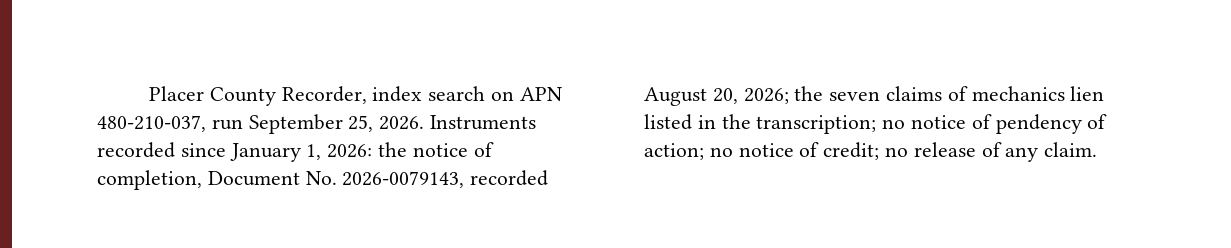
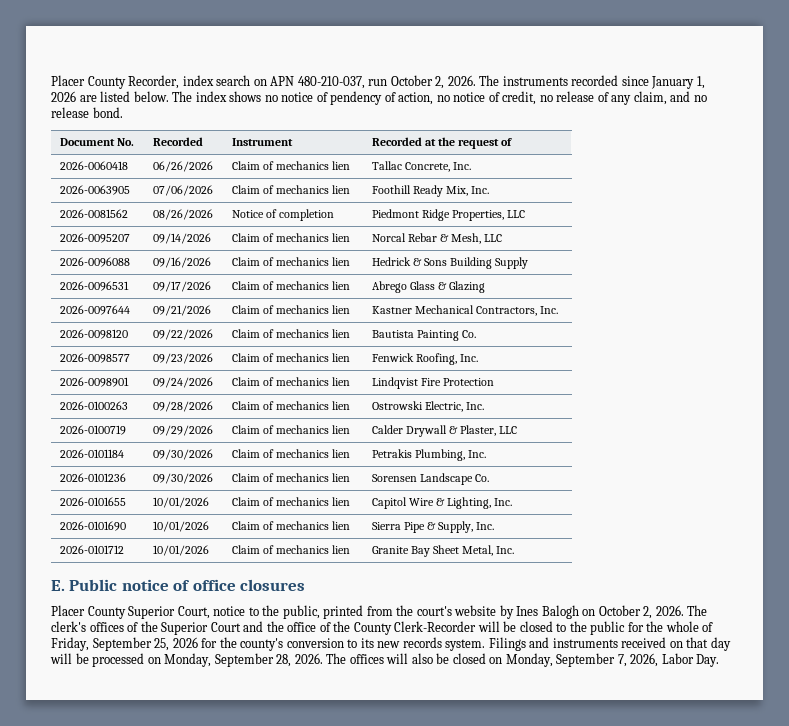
[248,114,537,134] [97,142,494,162] [97,170,549,190] [644,86,1105,106] [644,114,877,134] September 25, 2026. Instruments recorded since January 1, 2026: the notice of completion, Document No. 2026-0079143, recorded August 20, 2026; the seven claims of mechanics lien listed in the transcription; -> [390,75,705,89] [51,91,262,102] October 2, 2026. The instruments recorded since January 1, 2026 are listed below. The index shows
[644,142,880,160] action; no notice of credit; -> [398,91,537,105] action, no notice of credit,
[1044,142,1098,157] claim. -> [633,91,707,105] [51,107,123,118] [59,138,135,146] [152,137,203,146] [231,138,293,146] [371,137,513,149] [59,161,128,170] [152,161,213,172] [231,161,351,170] [371,161,472,172] [59,185,130,195] [152,185,213,196] [231,185,351,194] [371,185,490,197] [59,209,128,218] [152,209,213,220] [231,209,335,221] [371,209,526,221] [59,233,130,243] [152,233,211,244] [231,233,351,242] [371,233,503,244] [59,257,130,267] [152,257,211,268] [231,257,351,266] [371,257,529,269] [59,281,129,291] [152,281,211,292] [231,281,351,290] [371,281,486,293] [59,305,130,315] [152,305,211,316] [231,305,351,314] [371,305,559,316] [59,329,128,339] [152,329,213,340] [231,329,351,338] [371,330,477,341] [59,353,130,363] [152,353,213,364] [231,353,351,362] [371,353,479,365] [59,377,129,387] [152,377,213,388] [231,377,351,386] [371,377,495,389] [59,401,128,410] [152,401,213,412] [231,401,351,410] [371,401,485,412] [59,425,126,435] [152,425,213,436] [231,425,351,434] [371,425,518,437] [59,449,124,458] [152,449,213,460] [231,449,351,458] [371,449,487,461] [59,473,126,482] [152,473,213,484] [231,473,351,482] [371,473,490,485] [59,497,126,506] [152,497,209,508] [231,497,351,506] [371,497,513,509] [59,521,126,531] [152,521,209,532] [231,521,351,530] [371,521,495,533] [59,545,124,554] [152,545,209,556] [231,545,351,554] [371,545,515,557] [51,579,306,591] [51,605,708,619] [51,621,714,635] [51,637,731,651] [50,653,720,667] claim, and no release bond. // Document No. | Recorded | Instrument | Recorded at the request of // 2026-0060418 | 06/26/2026 | Claim of mechanics lien | Tallac Concrete, Inc. // 2026-0063905 | 07/06/2026 | Claim of mechanics lien | Foothill Ready Mix, Inc. // 2026-0081562 | 08/26/2026 | Notice of completion | Piedmont Ridge Properties, LLC // 2026-0095207 | 09/14/2026 | Claim of mechanics lien | Norcal Rebar & Mesh, LLC // 2026-0096088 | 09/16/2026 | Claim of mechanics lien | Hedrick & Sons Building Supply // 2026-0096531 | 09/17/2026 | Claim of mechanics lien | Abrego Glass & Glazing // 2026-0097644 | 09/21/2026 | Claim of mechanics lien | Kastner Mechanical Contractors, Inc. // 2026-0098120 | 09/22/2026 | Claim of mechanics lien | Bautista Painting Co. // 2026-0098577 | 09/23/2026 | Claim of mechanics lien | Fenwick Roofing, Inc. // 2026-0098901 | 09/24/2026 | Claim of mechanics lien | Lindqvist Fire Protection // 2026-0100263 | 09/28/2026 | Claim of mechanics lien | Ostrowski Electric, Inc. // 2026-0100719 | 09/29/2026 | Claim of mechanics lien | Calder Drywall & Plaster, LLC // 2026-0101184 | 09/30/2026 | Claim of mechanics lien | Petrakis Plumbing, Inc. // 2026-0101236 | 09/30/2026 | Claim of mechanics lien | Sorensen Landscape Co. // 2026-0101655 | 10/01/2026 | Claim of mechanics lien | Capitol Wire & Lighting, Inc. // 2026-0101690 | 10/01/2026 | Claim of mechanics lien | Sierra Pipe & Supply, Inc. // 2026-0101712 | 10/01/2026 | Claim of mechanics lien | Granite Bay Sheet Metal, Inc. // E. Public notice of office closures // Placer County Superior Court, notice to the public, printed from the court's website by Ines Balogh on October 2, 2026. The clerk's offices of the Superior Court and the office of the County Clerk-Recorder will be closed to the public for the whole of Friday, September 25, 2026 for the county's conversion to its new records system. Filings and instruments received on that day will be processed on Monday, September 28, 2026. The offices will also be closed on Monday, September 7, 2026, Labor Day.

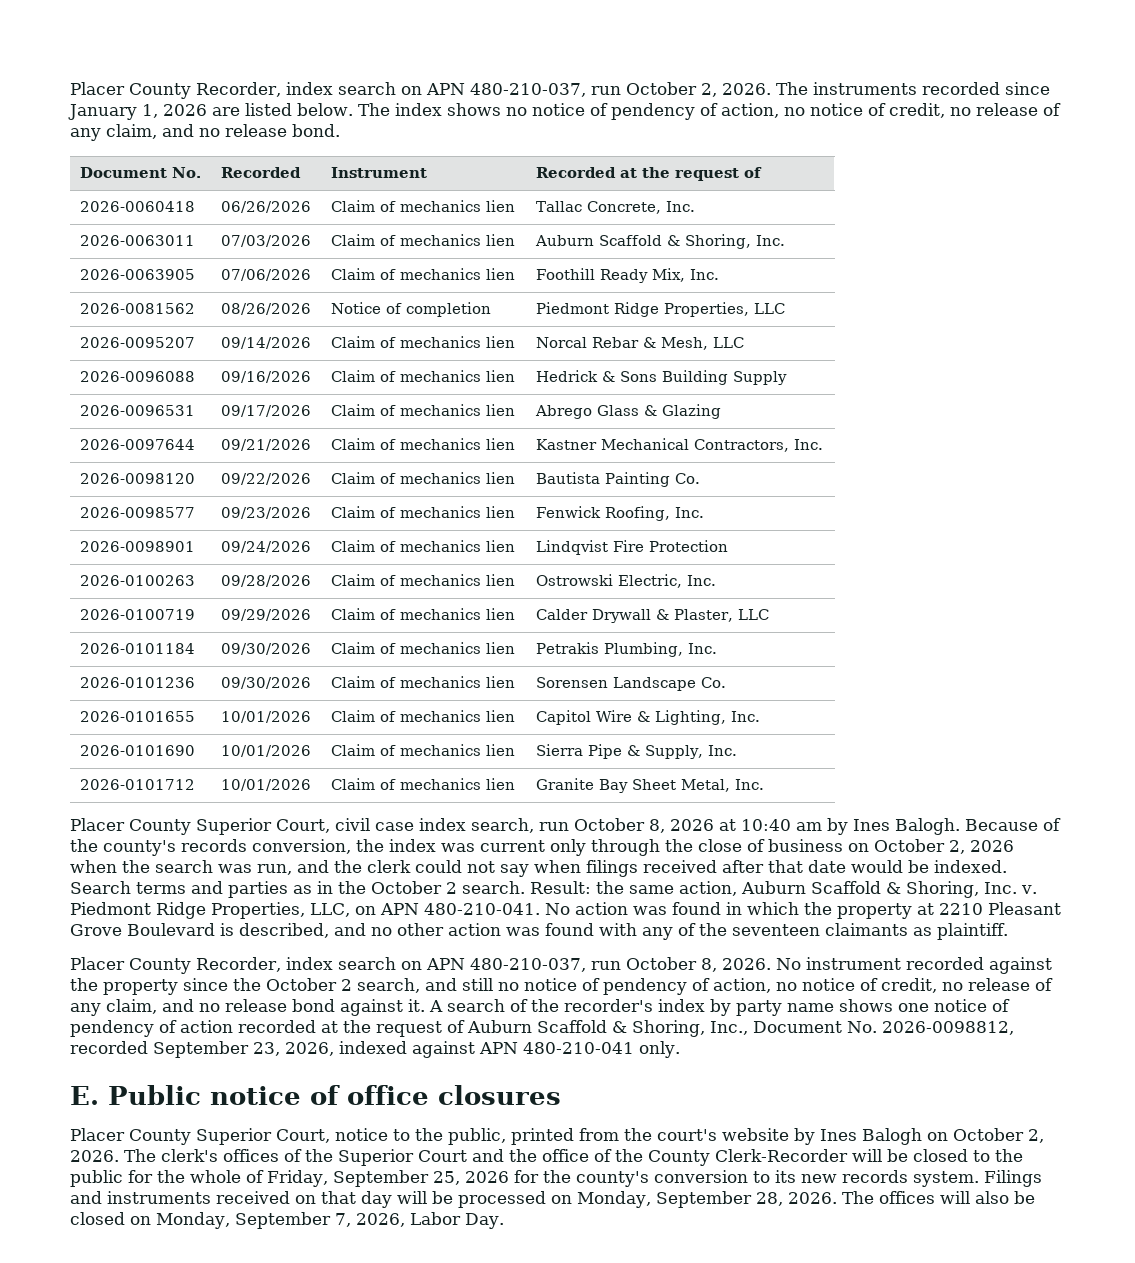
(472, 166) none -> [79,235,195,246] [220,235,311,247] [330,234,515,246] [534,234,785,249] // 2026-0063011 | 07/03/2026 | Claim of mechanics lien | Auburn Scaffold & Shoring, Inc.
(515, 550) none -> [70,818,1061,835] [70,839,1014,856] [70,860,1007,877] [70,881,1037,898] [70,902,1061,919] [70,923,1008,940] [70,957,1052,974] [70,978,1053,995] [70,999,1010,1016] [70,1020,1014,1037] [70,1041,680,1058] // Placer County Superior Court, civil case index search, run October 8, 2026 at 10:40 am by Ines Balogh. Because of the county's records conversion, the index was current only through the close of business on October 2, 2026 when the search was run, and the clerk could not say when filings received after that date would be indexed. Search terms and parties as in the October 2 search. Result: the same action, Auburn Scaffold & Shoring, Inc. v. Piedmont Ridge Properties, LLC, on APN 480-210-041. No action was found in which the property at 2210 Pleasant Grove Boulevard is described, and no other action was found with any of the seventeen claimants as plaintiff. // Placer County Recorder, index search on APN 480-210-037, run October 8, 2026. No instrument recorded against the property since the October 2 search, and still no notice of pendency of action, no notice of credit, no release of any claim, and no release bond against it. A search of the recorder's index by party name shows one notice of pendency of action recorded at the request of Auburn Scaffold & Shoring, Inc., Document No. 2026-0098812, recorded September 23, 2026, indexed against APN 480-210-041 only.

